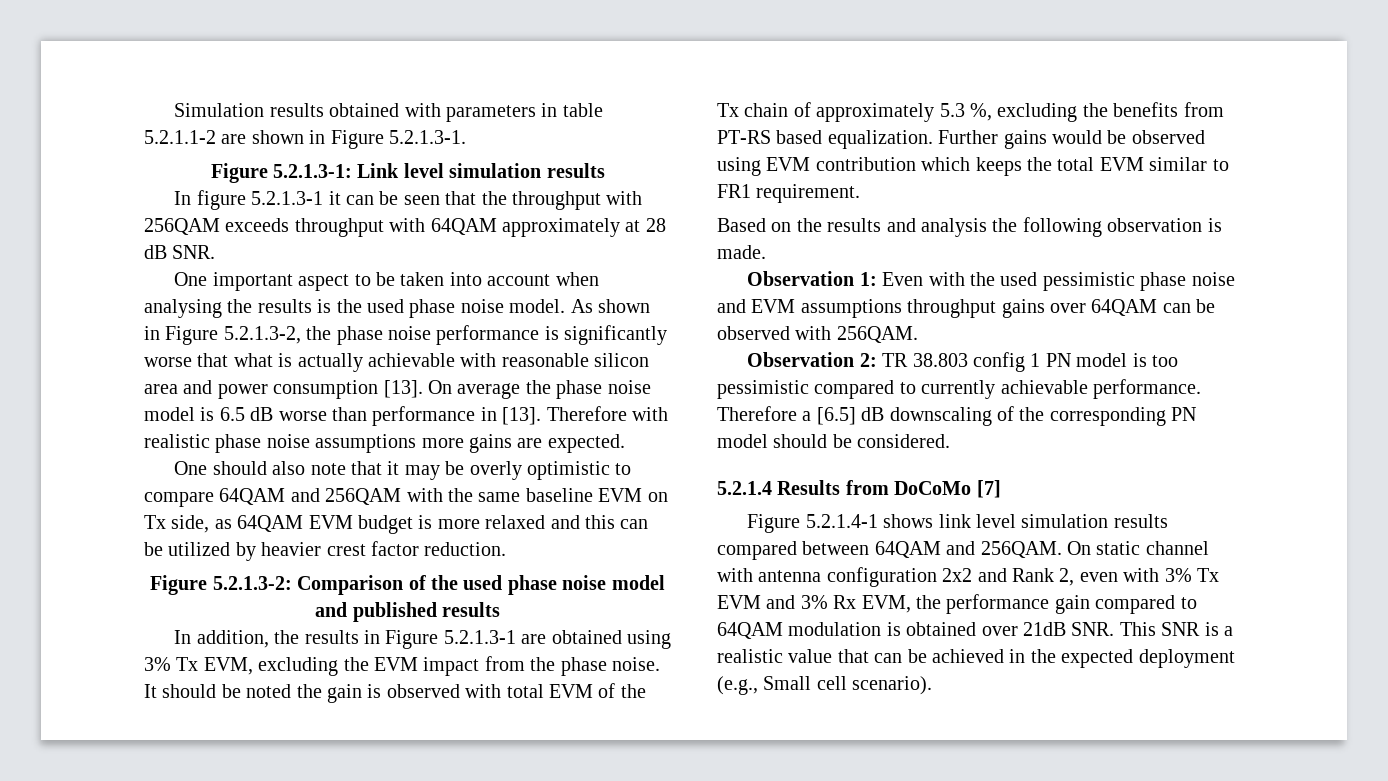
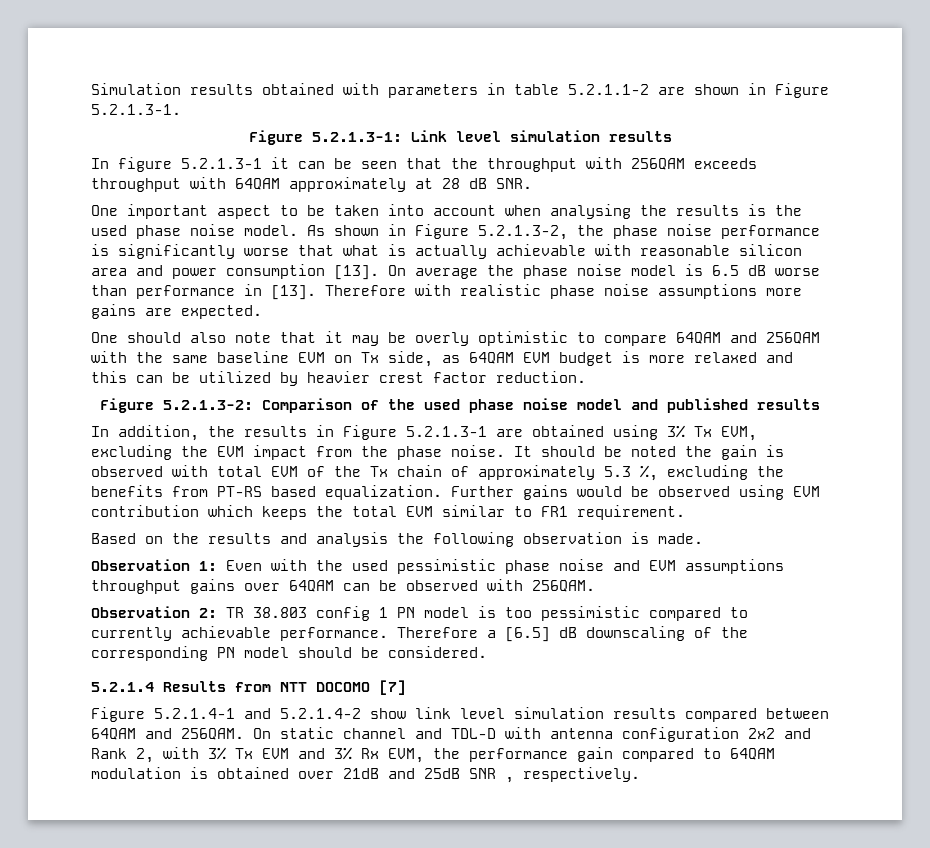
[894,481,972,495] DoCoMo -> [280,682,370,692] NTT DOCOMO
[883,514,934,528] shows -> [244,708,406,719] and 5.2.1.4-2 show
(1209, 548) none -> [415,728,496,739] and TDL-D
[1079,572,1118,582] even -> (154, 755) none
[1071,622,1233,636] [717,649,1235,668] [717,676,933,695] SNR. This SNR is a realistic value that can be achieved in the expected deployment (e.g., Small cell scenario). -> [388,767,640,783] and 25dB SNR , respectively.

